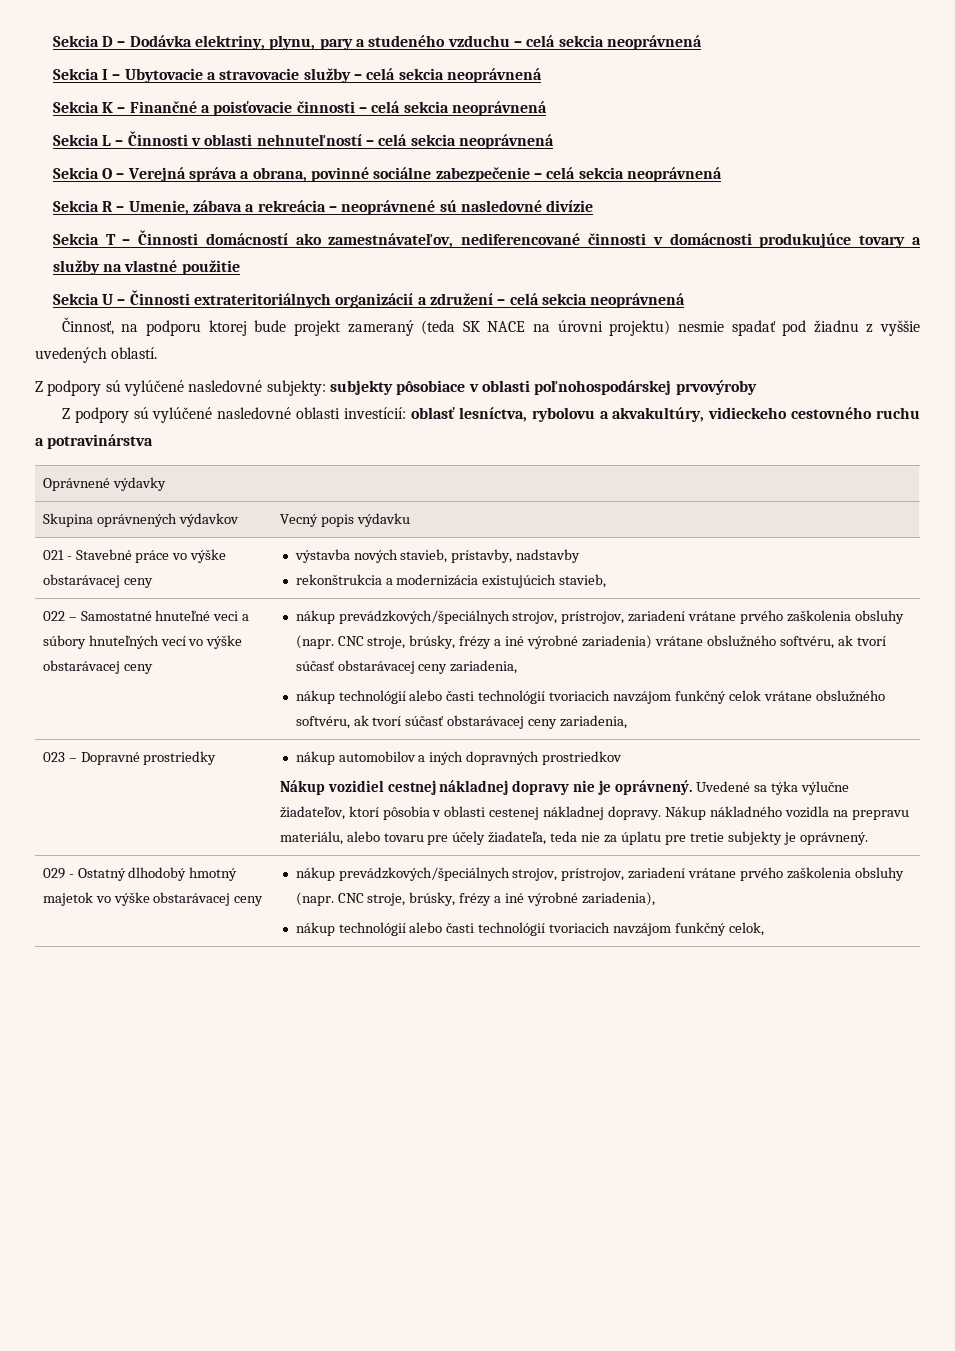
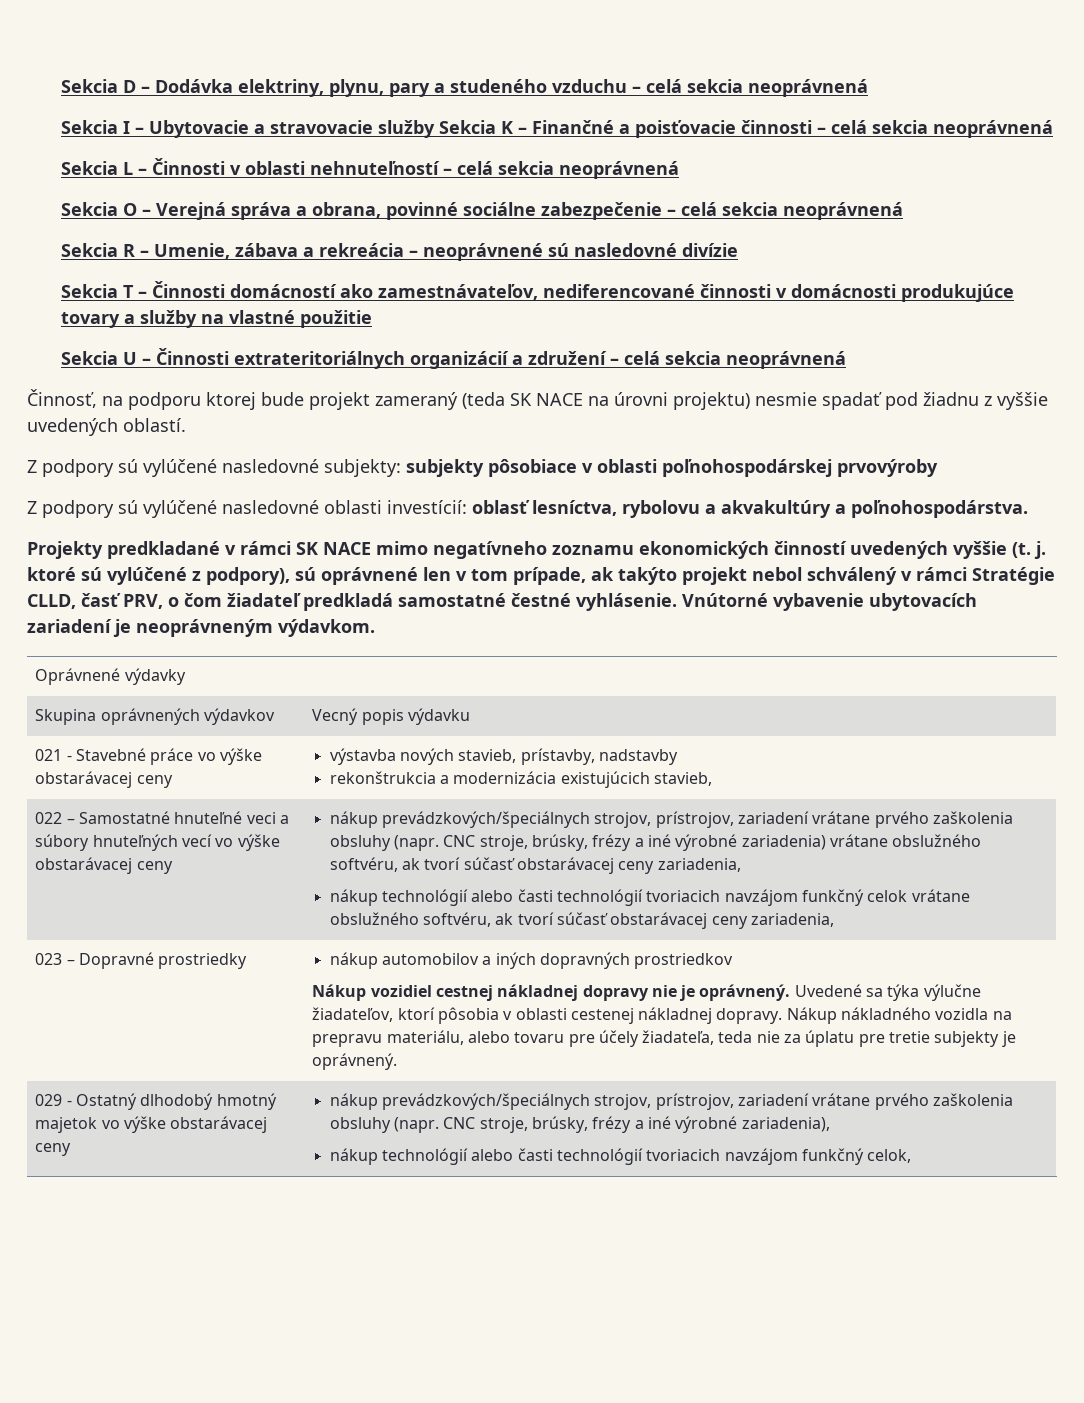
[353,68,542,83] – celá sekcia neoprávnená // -> (435, 129) none
[612,407,920,422] [35,434,154,449] akvakultúry, vidieckeho cestovného ruchu a potravinárstva -> [721,500,1028,518] [27,541,1046,559] [27,567,1055,585] [27,593,977,611] [27,619,375,637] akvakultúry a poľnohospodárstva. // Projekty predkladané v rámci SK NACE mimo negatívneho zoznamu ekonomických činností uvedených vyššie (t. j. ktoré sú vylúčené z podpory), sú oprávnené len v tom prípade, ak takýto projekt nebol schválený v rámci Stratégie CLLD, časť PRV, o čom žiadateľ predkladá samostatné čestné vyhlásenie. Vnútorné vybavenie ubytovacích zariadení je neoprávneným výdavkom.

